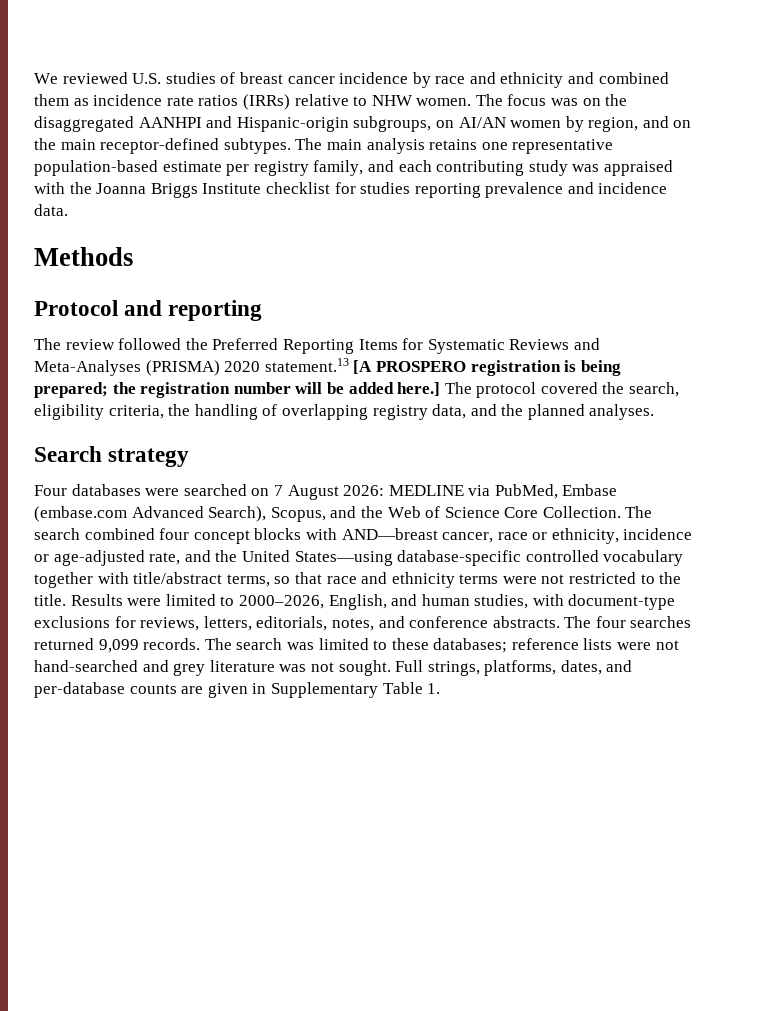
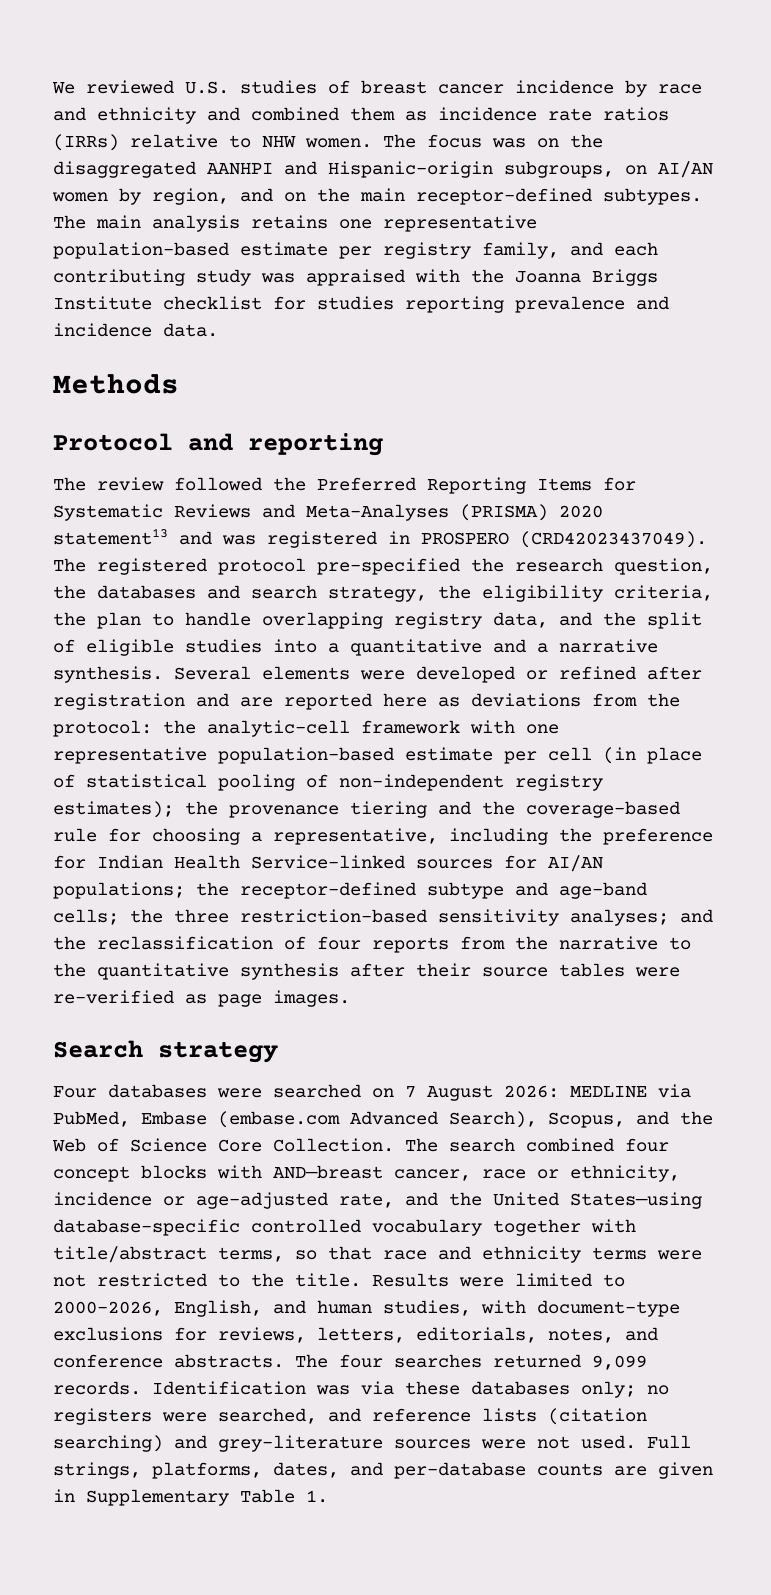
[264,358,621,376] [34,382,680,398] [34,404,278,420] statement.13 [A PROSPERO registration is being prepared; the registration number will be added here.] The protocol covered the search, eligibility criteria, the handling of -> [53,528,707,548] [53,558,713,575] [53,585,713,602] [53,612,251,629] statement13 and was registered in PROSPERO (CRD42023437049). The registered protocol pre-specified the research question, the databases and search strategy, the eligibility criteria, the plan to handle
[527,404,655,420] planned analyses. -> [647,612,702,629] [53,639,658,656] [53,666,702,683] [53,693,680,710] [53,720,559,737] [53,747,702,764] [53,774,603,791] [53,801,680,818] [53,828,713,845] [53,855,603,872] [53,882,647,899] [53,909,713,926] [53,936,691,953] [53,963,680,980] [53,990,350,1007] split of eligible studies into a quantitative and a narrative synthesis. Several elements were developed or refined after registration and are reported here as deviations from the protocol: the analytic-cell framework with one representative population-based estimate per cell (in place of statistical pooling of non-independent registry estimates); the provenance tiering and the coverage-based rule for choosing a representative, including the preference for Indian Health Service–linked sources for AI/AN populations; the receptor-defined subtype and age-band cells; the three restriction-based sensitivity analyses; and the reclassification of four reports from the narrative to the quantitative synthesis after their source tables were re-verified as page images.
[204,638,679,653] [34,660,391,676] The search was limited to these databases; reference lists were not hand-searched and grey literature was not sought. -> [152,1381,669,1398] [53,1408,647,1425] [53,1435,636,1452] Identification was via these databases only; no registers were searched, and reference lists (citation searching) and grey-literature sources were not used.

